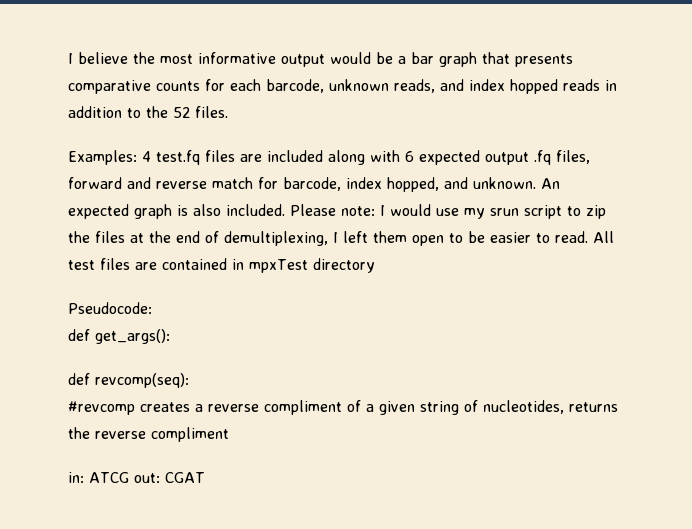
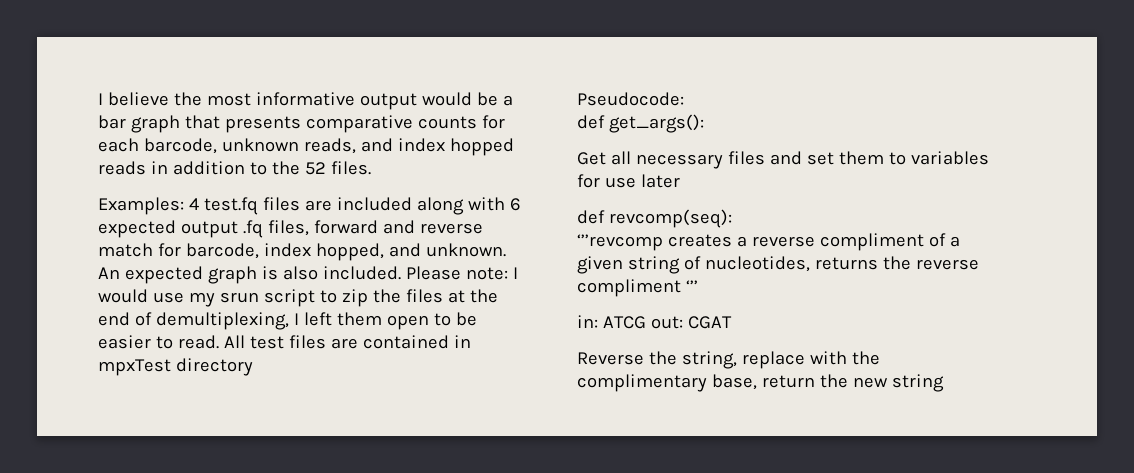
(170, 336) none -> [577,151,989,169] [577,174,680,188] // Get all necessary files and set them to variables for use later
[68,401,135,415] #revcomp -> [577,234,663,251] ‘’’revcomp
(229, 434) none -> [685,280,698,292] ‘’’
(205, 477) none -> [577,351,880,369] [577,374,944,392] // Reverse the string, replace with the complimentary base, return the new string

